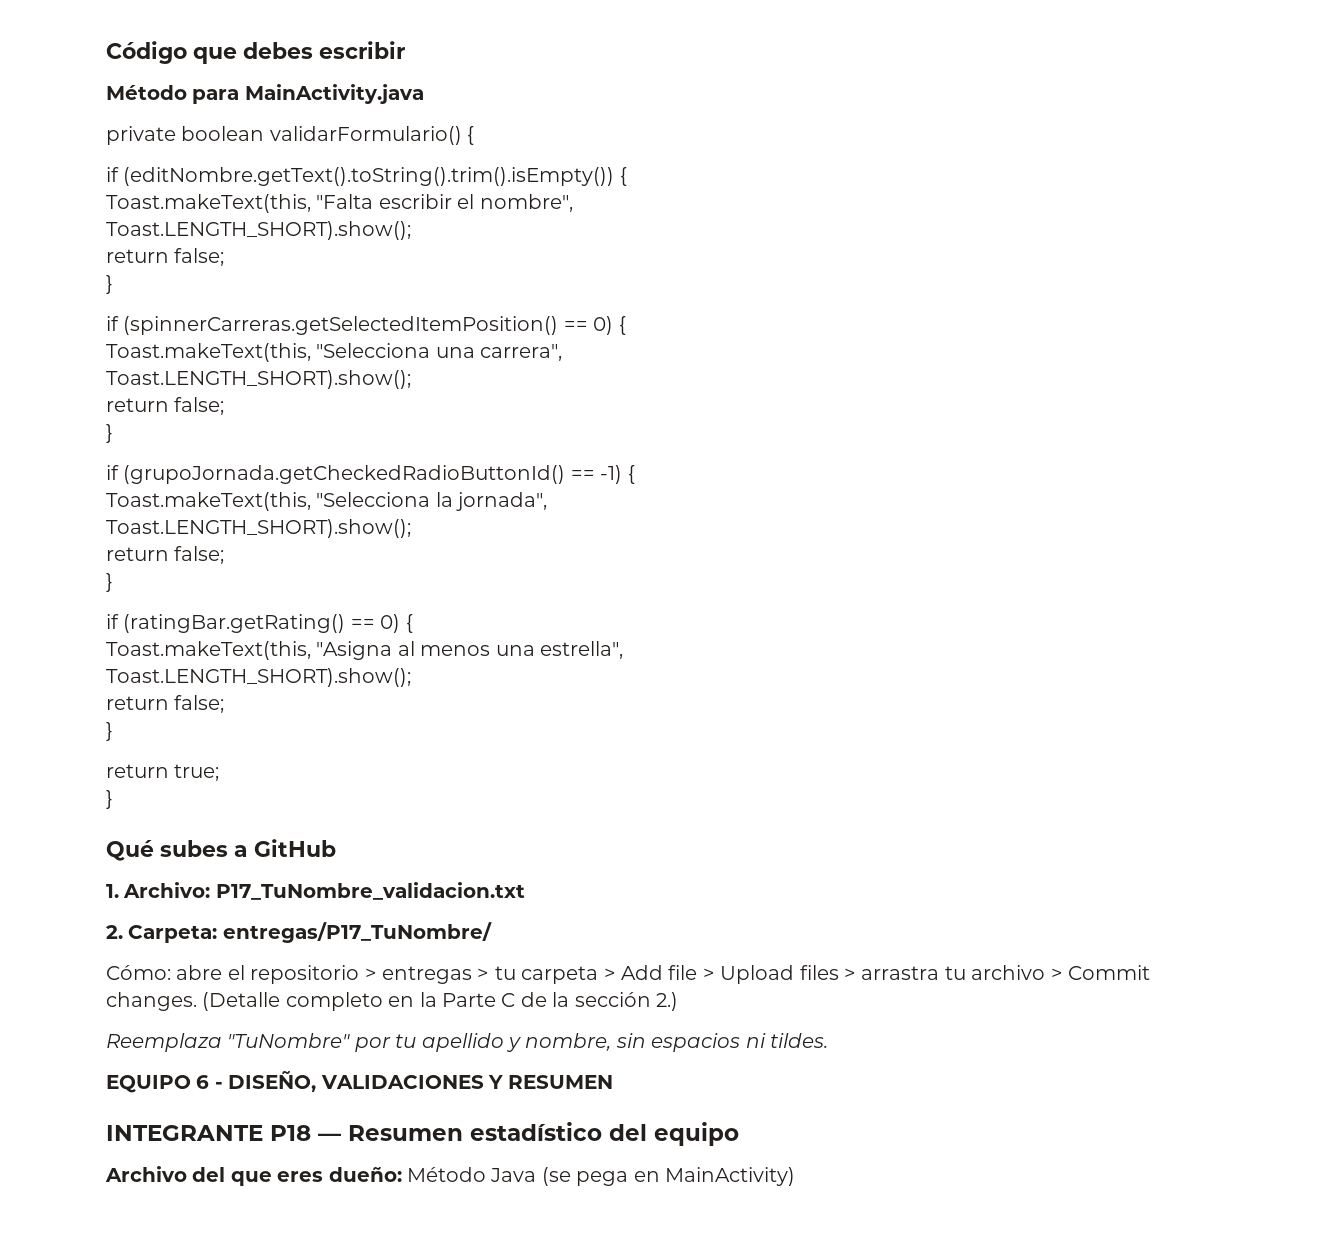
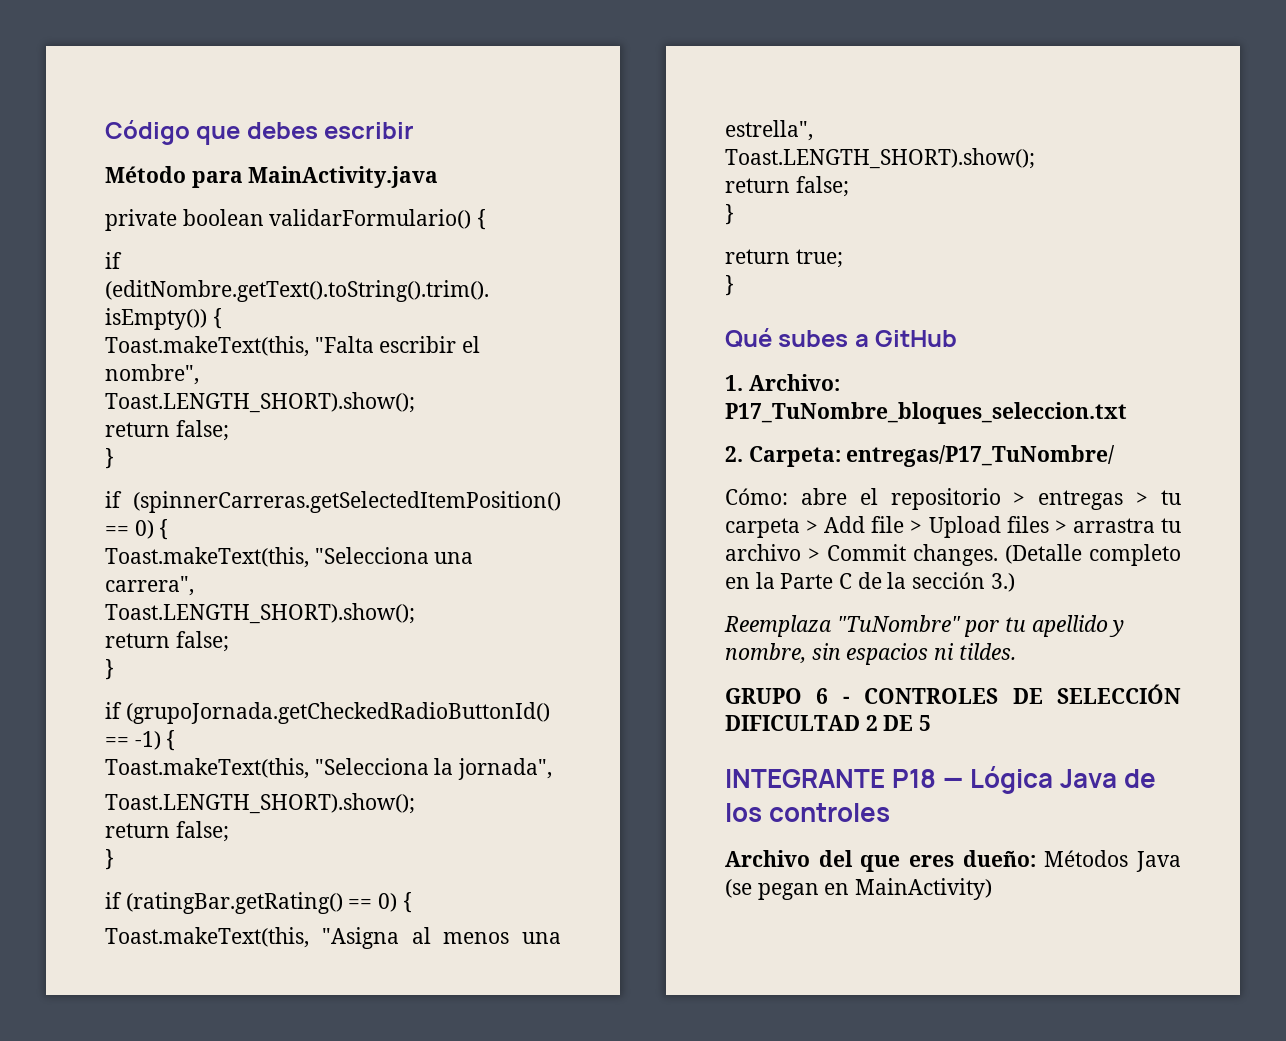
[215,882,525,900] P17_TuNombre_validacion.txt -> [725,402,1127,424] P17_TuNombre_bloques_seleccion.txt
[655,992,678,1011] 2.) -> [990,573,1015,592] 3.)
[106,1075,191,1093] EQUIPO -> [725,688,802,704] GRUPO
[228,1071,614,1092] [106,1122,739,1146] DISEÑO, VALIDACIONES Y RESUMEN // INTEGRANTE P18 — Resumen estadístico del equipo -> [864,684,1181,704] [725,715,932,731] [725,766,1157,794] [725,803,891,822] CONTROLES DE SELECCIÓN DIFICULTAD 2 DE 5 // INTEGRANTE P18 — Lógica Java de los controles
[407,1167,486,1182] Método -> [1044,850,1129,867] Métodos
[576,1171,629,1186] pega -> [757,883,819,900] pegan

